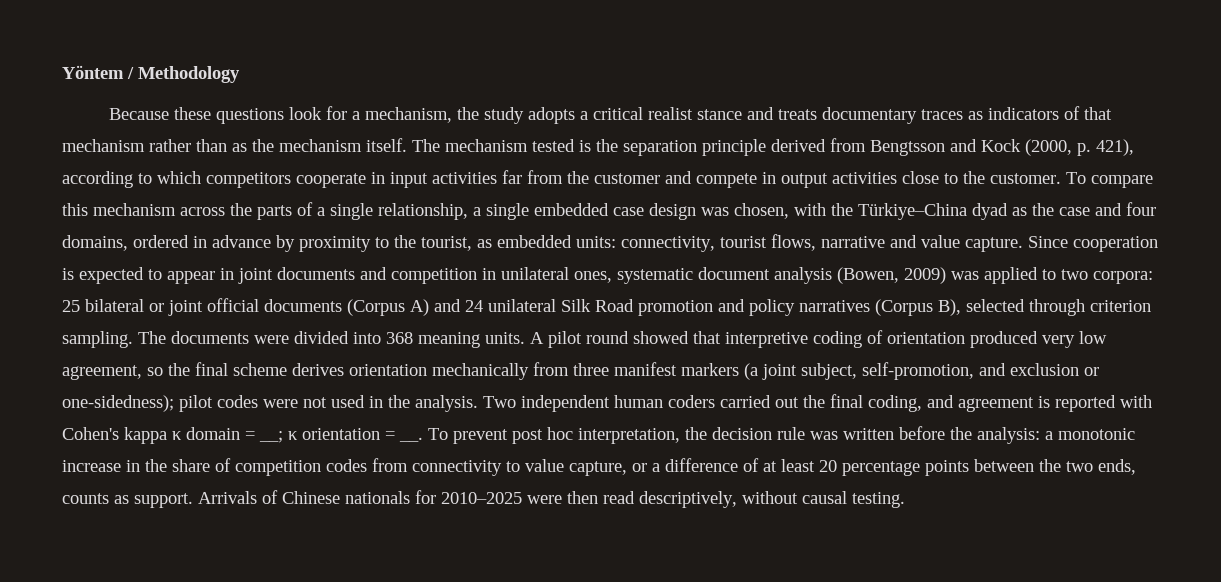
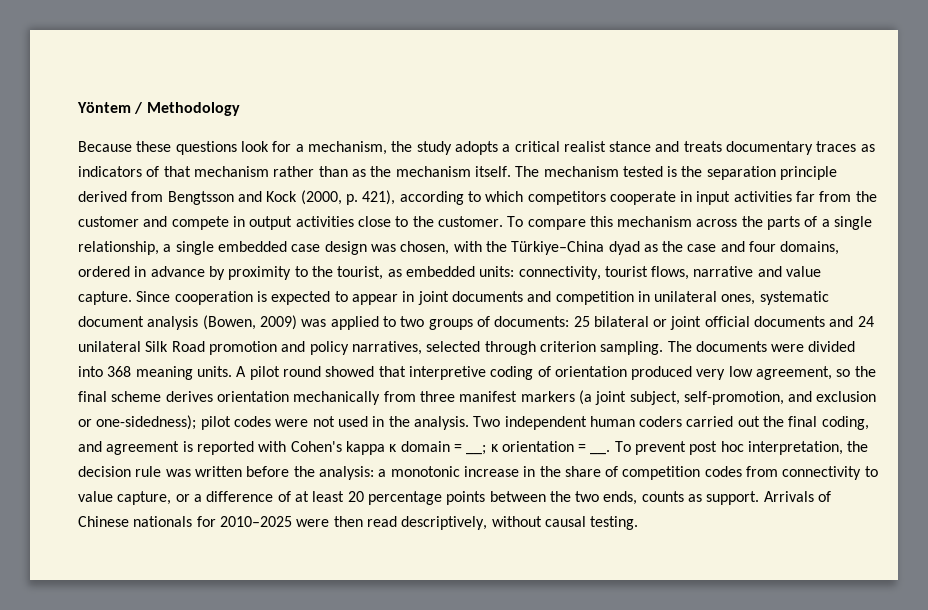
[1093,271,1153,284] corpora: -> [428,316,570,330] groups of documents:
[347,299,429,316] (Corpus A) -> (826, 321) none
[799,299,961,316] narratives (Corpus B), -> [351,341,422,355] narratives,

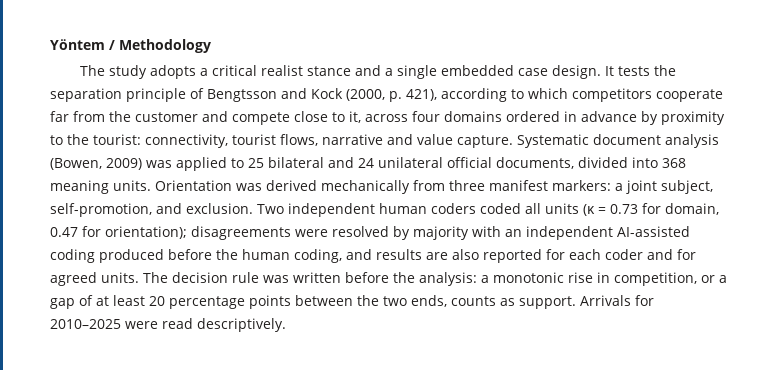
[78,141,413,155] Because these questions look for a mechanism, the -> [79,65,105,76] The
[683,141,875,155] [78,166,678,177] treats documentary traces as indicators of that mechanism rather than as the mechanism itself. The mechanism tested is -> [384,65,650,79] a single embedded case design. It tests
[78,191,164,202] derived from -> [190,88,204,99] of
[680,191,792,205] in input activities -> (723, 95) none
[232,216,873,230] [78,241,840,255] in output activities close to the customer. To compare this mechanism across the parts of a single relationship, a single embedded case design was chosen, with the Türkiye–China dyad as the case and four domains, -> [294,111,502,123] close to it, across four domains
[337,266,515,280] tourist, as embedded units: -> [93,134,141,145] tourist:
[136,291,829,305] Since cooperation is expected to appear in joint documents and competition in unilateral ones, systematic -> [517,134,589,148] Systematic
[400,316,874,330] [78,341,805,355] two groups of documents: 25 bilateral or joint official documents and 24 unilateral Silk Road promotion and policy narratives, selected through criterion sampling. The documents were -> [248,157,574,169] 25 bilateral and 24 unilateral official documents,
[236,366,876,380] [78,391,289,402] A pilot round showed that interpretive coding of orientation produced very low agreement, so the final scheme derives orientation -> [155,180,317,191] Orientation was derived
[520,390,592,405] markers (a -> [552,180,623,191] markers: a
[816,391,877,402] [78,415,869,430] [78,441,869,455] exclusion or one-sidedness); pilot codes were not used in the analysis. Two independent human coders carried out the final coding, and agreement is reported with Cohen's kappa κ domain = __; κ orientation = __. To prevent post hoc interpretation, the -> [186,203,719,217] [50,226,690,240] [50,249,696,263] [50,272,168,286] exclusion. Two independent human coders coded all units (κ = 0.73 for domain, 0.47 for orientation); disagreements were resolved by majority with an independent AI-assisted coding produced before the human coding, and results are also reported for each coder and for agreed units. The
[463,466,878,480] [78,491,172,505] increase in the share of competition codes from connectivity to value capture, -> [568,272,697,286] rise in competition,
[206,491,274,502] difference -> [50,298,75,309] gap
[818,491,832,502] [78,516,639,530] of Chinese nationals for 2010–2025 were then read descriptively, without causal testing. -> [635,295,654,306] [50,318,286,332] for 2010–2025 were read descriptively.

